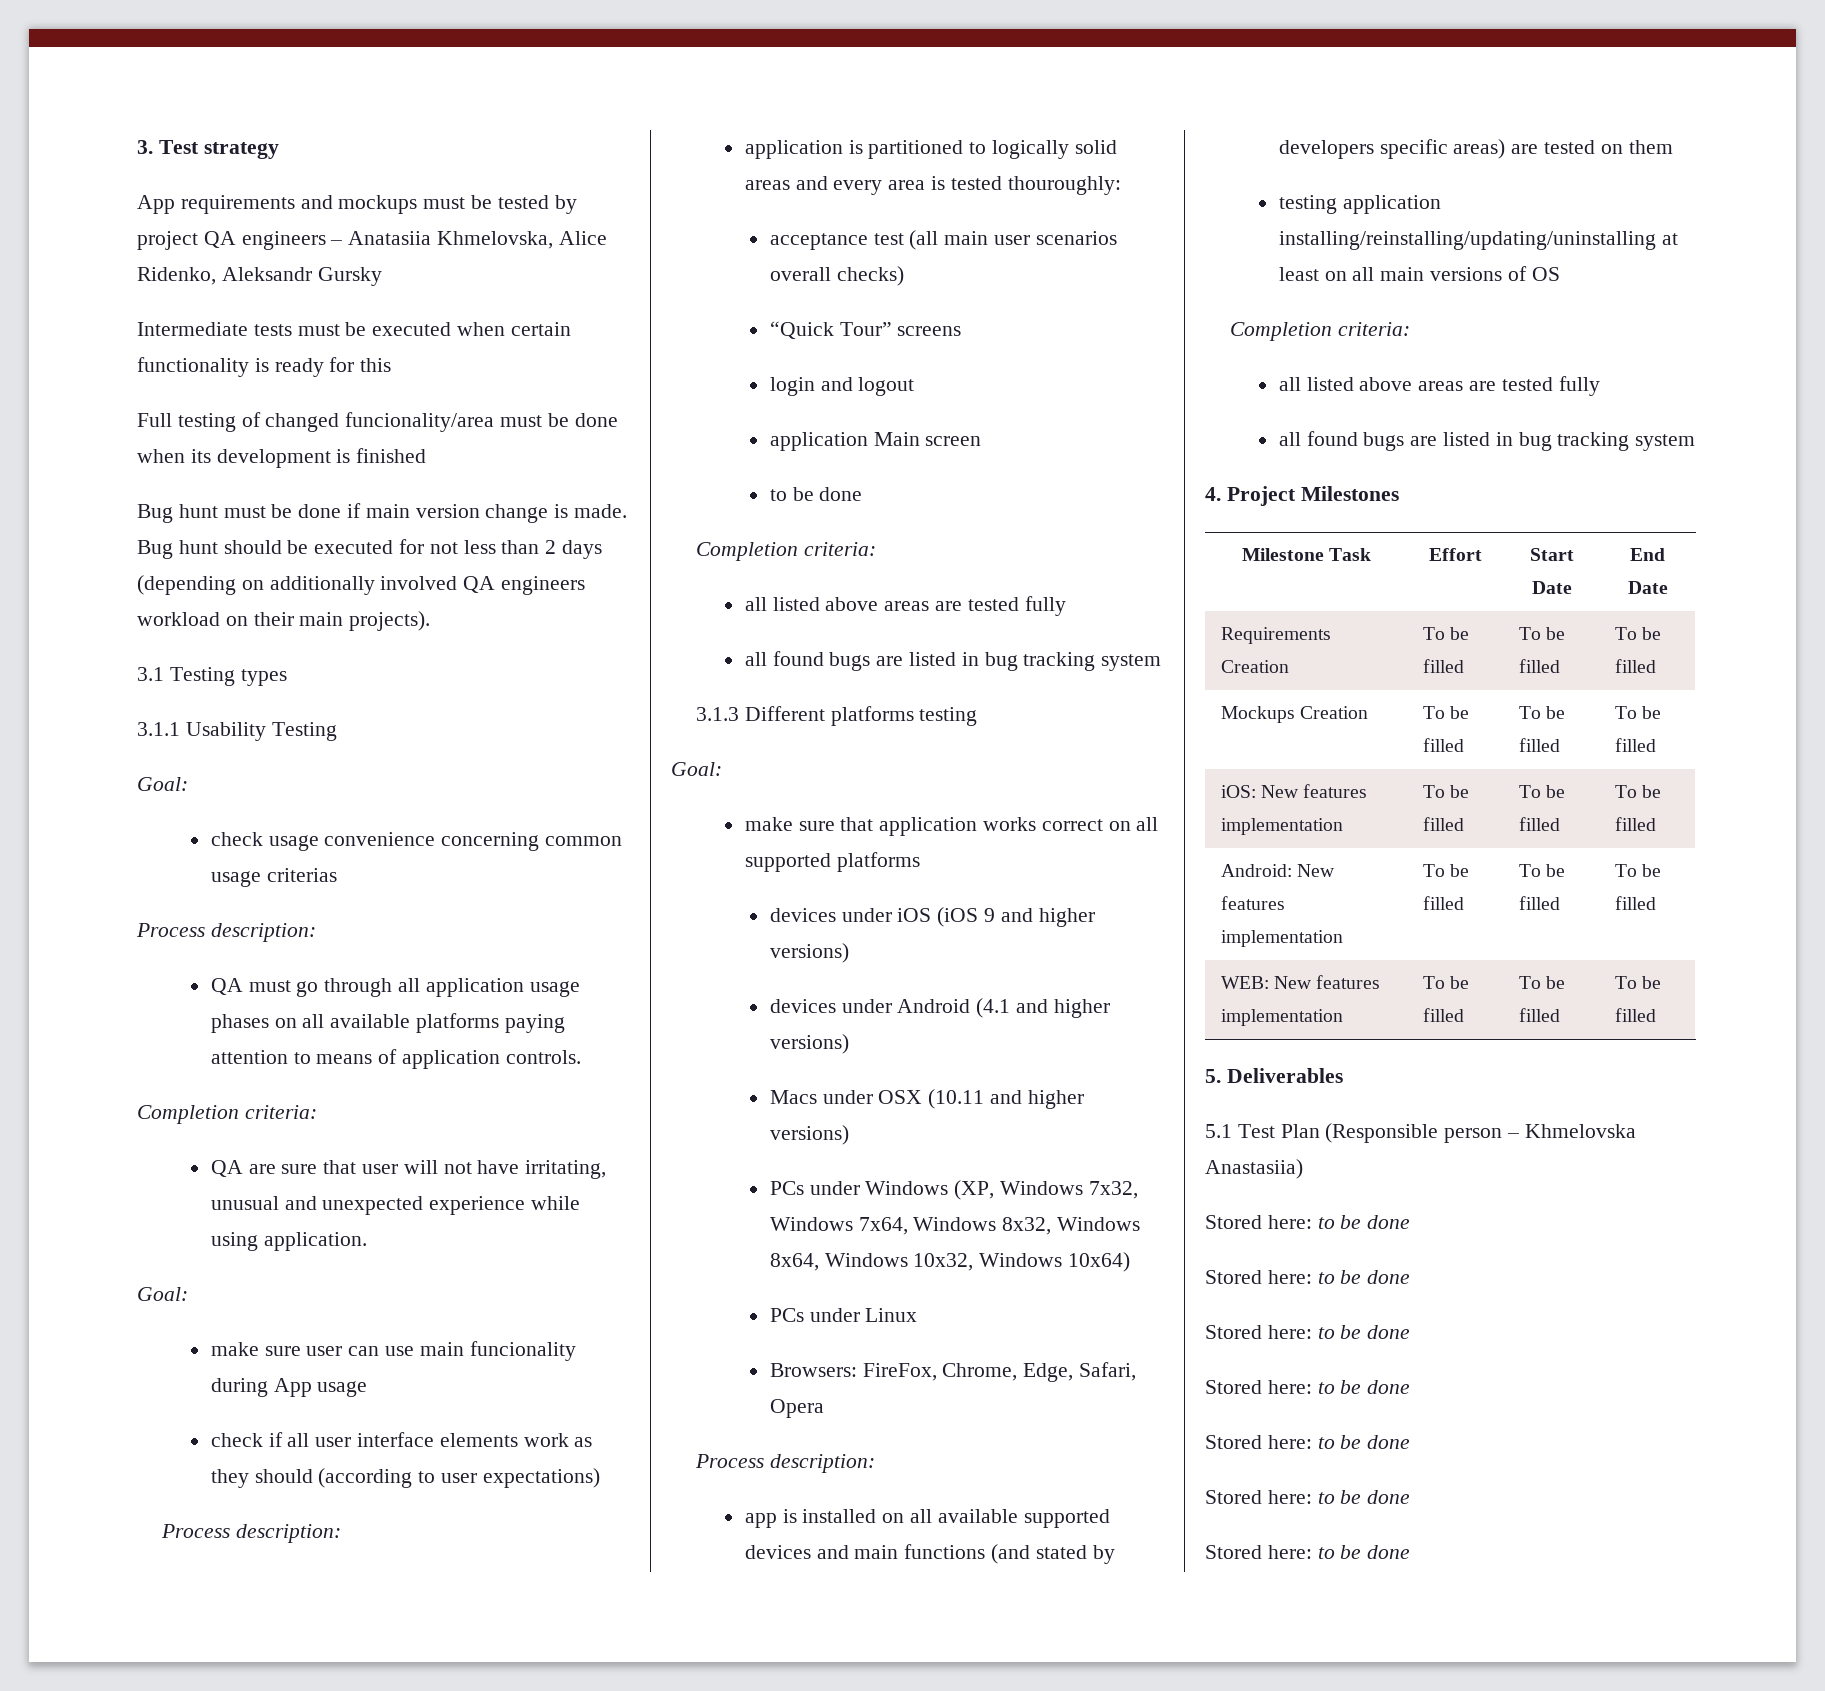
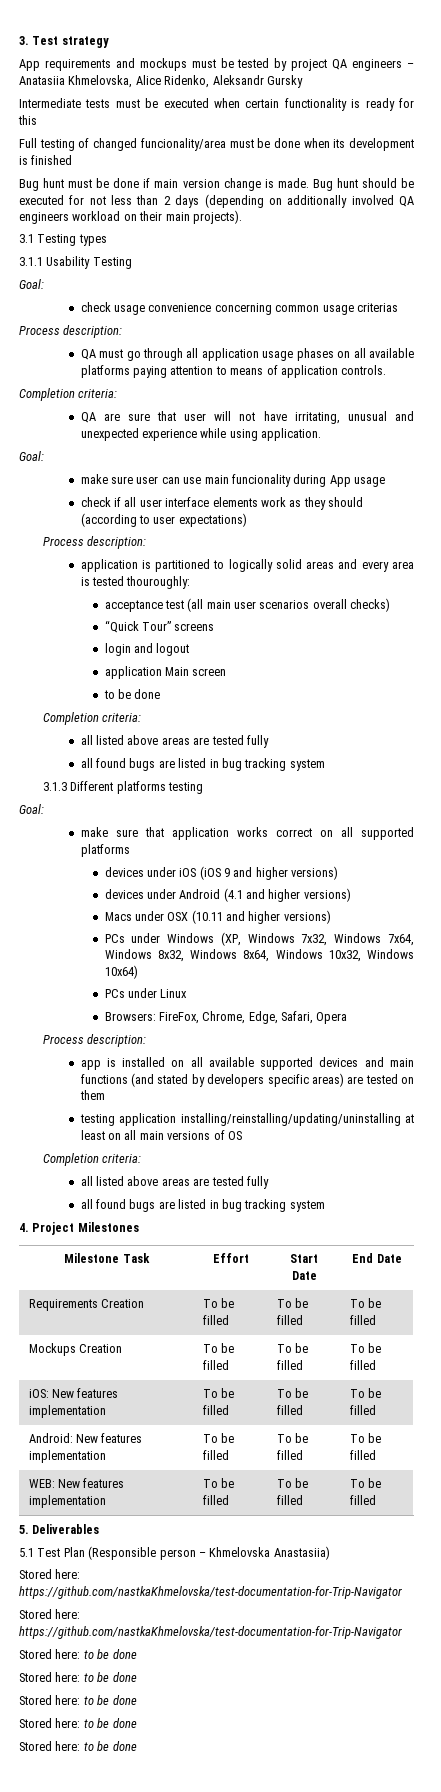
[1317,1215,1411,1229] to be done -> [19,1586,402,1599] [19,1609,81,1619] [19,1626,402,1639] https://github.com/nastkaKhmelovska/test-documentation-for-Trip-Navigator // Stored here: https://github.com/nastkaKhmelovska/test-documentation-for-Trip-Navigator
[1205,1545,1411,1559] // Stored here: to be done -> (137, 1746) none

